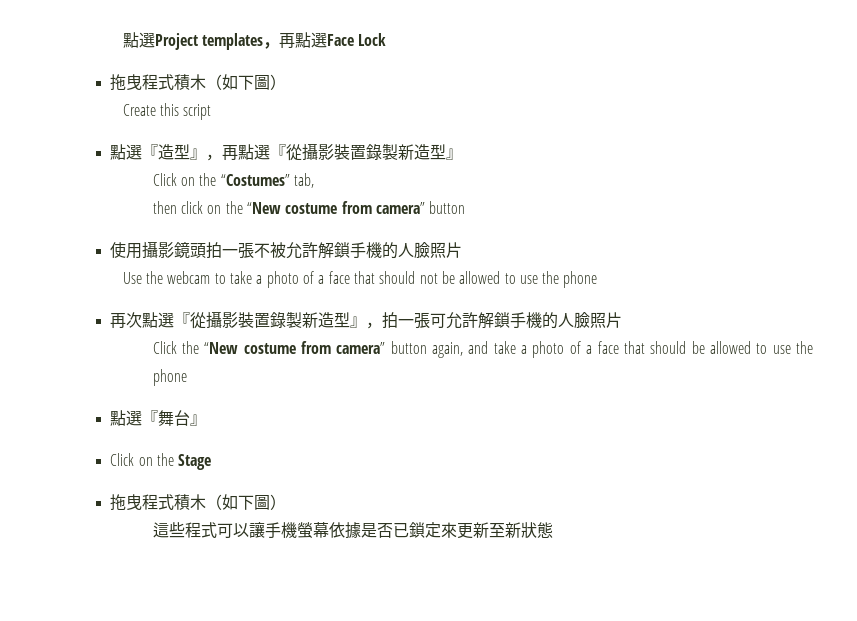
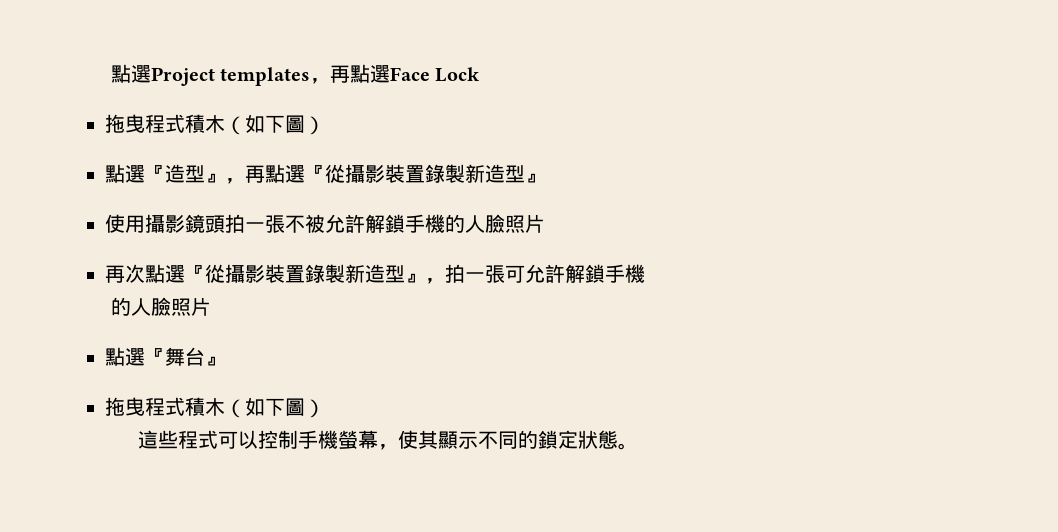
[122,103,212,120] // Create this script -> (326, 125) none
[152,173,314,188] [152,201,466,214] // Click on the “Costumes” tab, // then click on the “New costume from camera” button -> (546, 178) none
[122,271,598,288] // Use the webcam to take a photo of a face that should not be allowed to use the phone -> (546, 223) none
[542,312,623,329] [152,341,814,358] [152,369,187,386] 的人臉照片 // Click the “New costume from camera” button again, and take a photo of a face that should be allowed to use the phone -> [110,297,211,316] // 的人臉照片
[110,453,212,470] // Click on the Stage -> (226, 361) none
[248,522,265,538] 讓 -> [257,430,298,449] 控制
[328,522,553,539] 依據是否已鎖定來更新至新狀態 -> [377,430,638,450] ，使其顯示不同的鎖定狀態。

